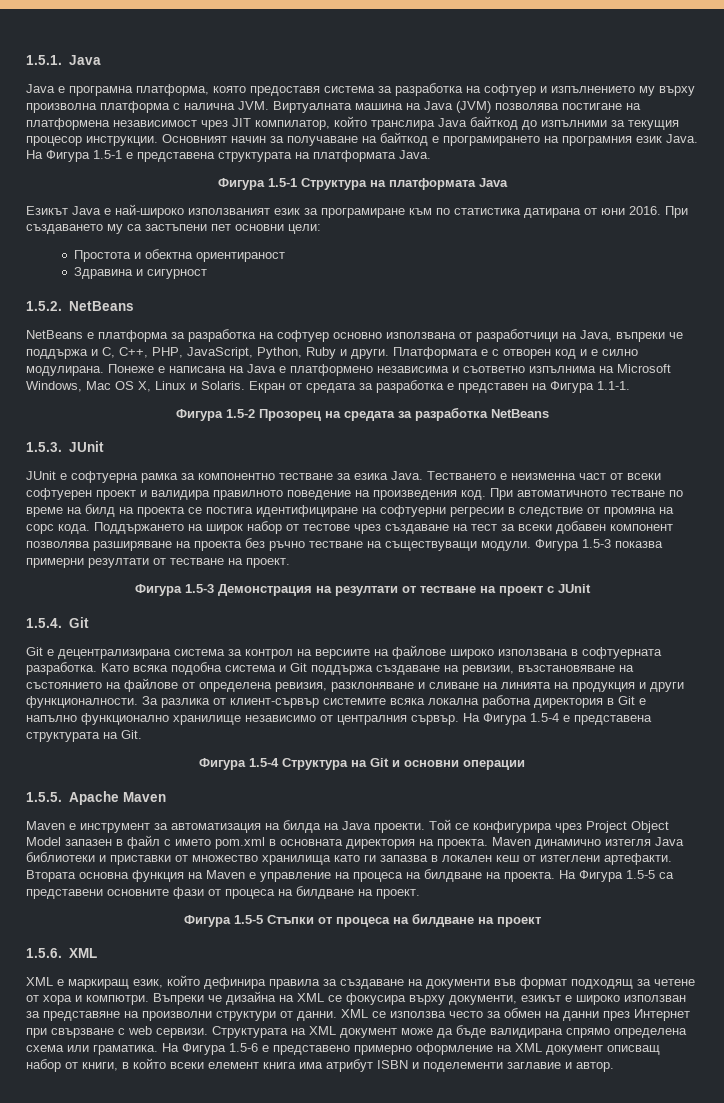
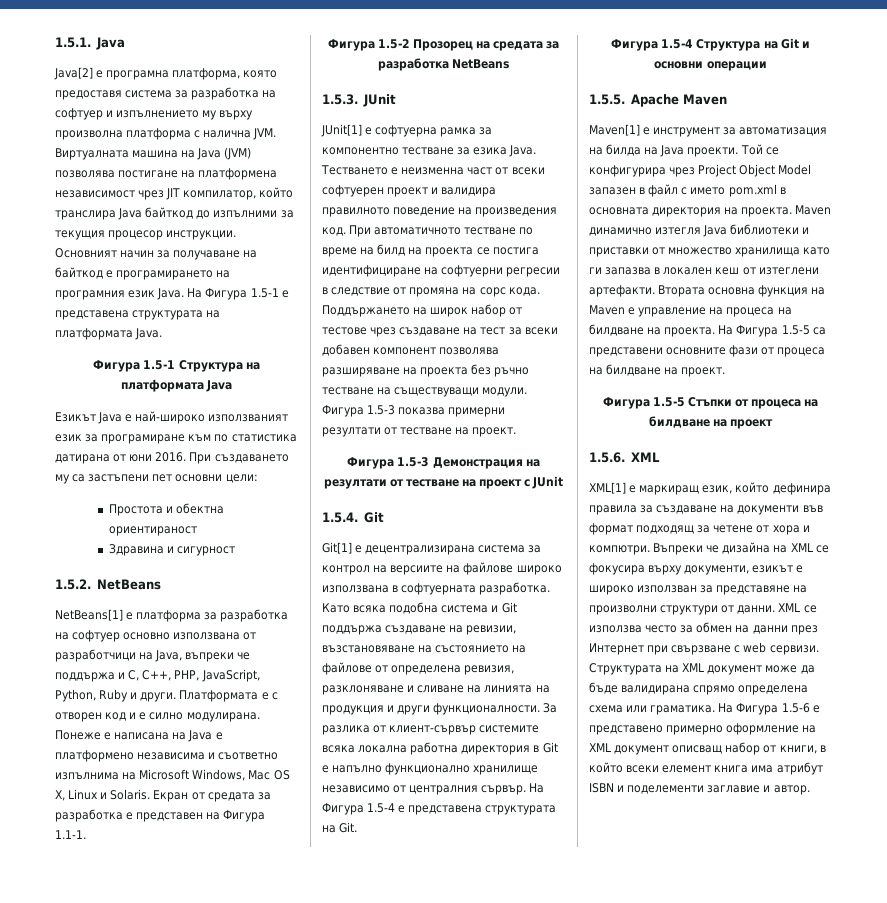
[26,84,55,93] Java -> [54,67,93,80] Java[2]
[26,330,83,339] NetBeans -> [55,609,123,621] NetBeans[1]
[26,471,56,480] JUnit -> [321,124,362,137] JUnit[1]
[26,647,43,656] Git -> [322,542,352,554] Git[1]
[26,821,65,830] Maven -> [589,124,640,136] Maven[1]
[26,977,53,986] XML -> [589,482,626,494] XML[1]

